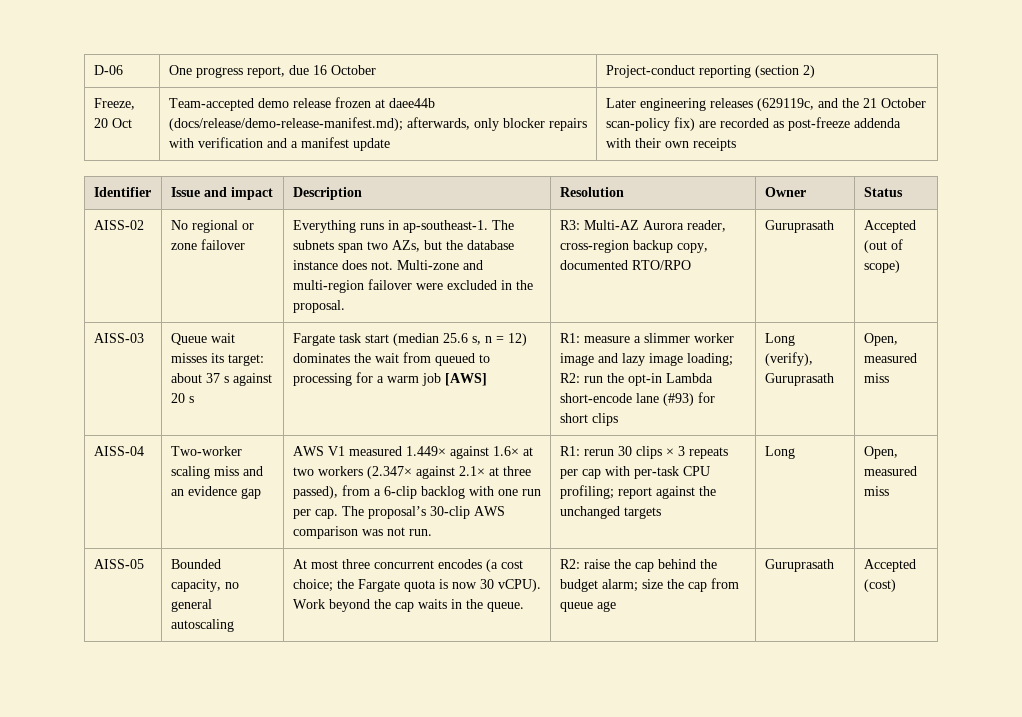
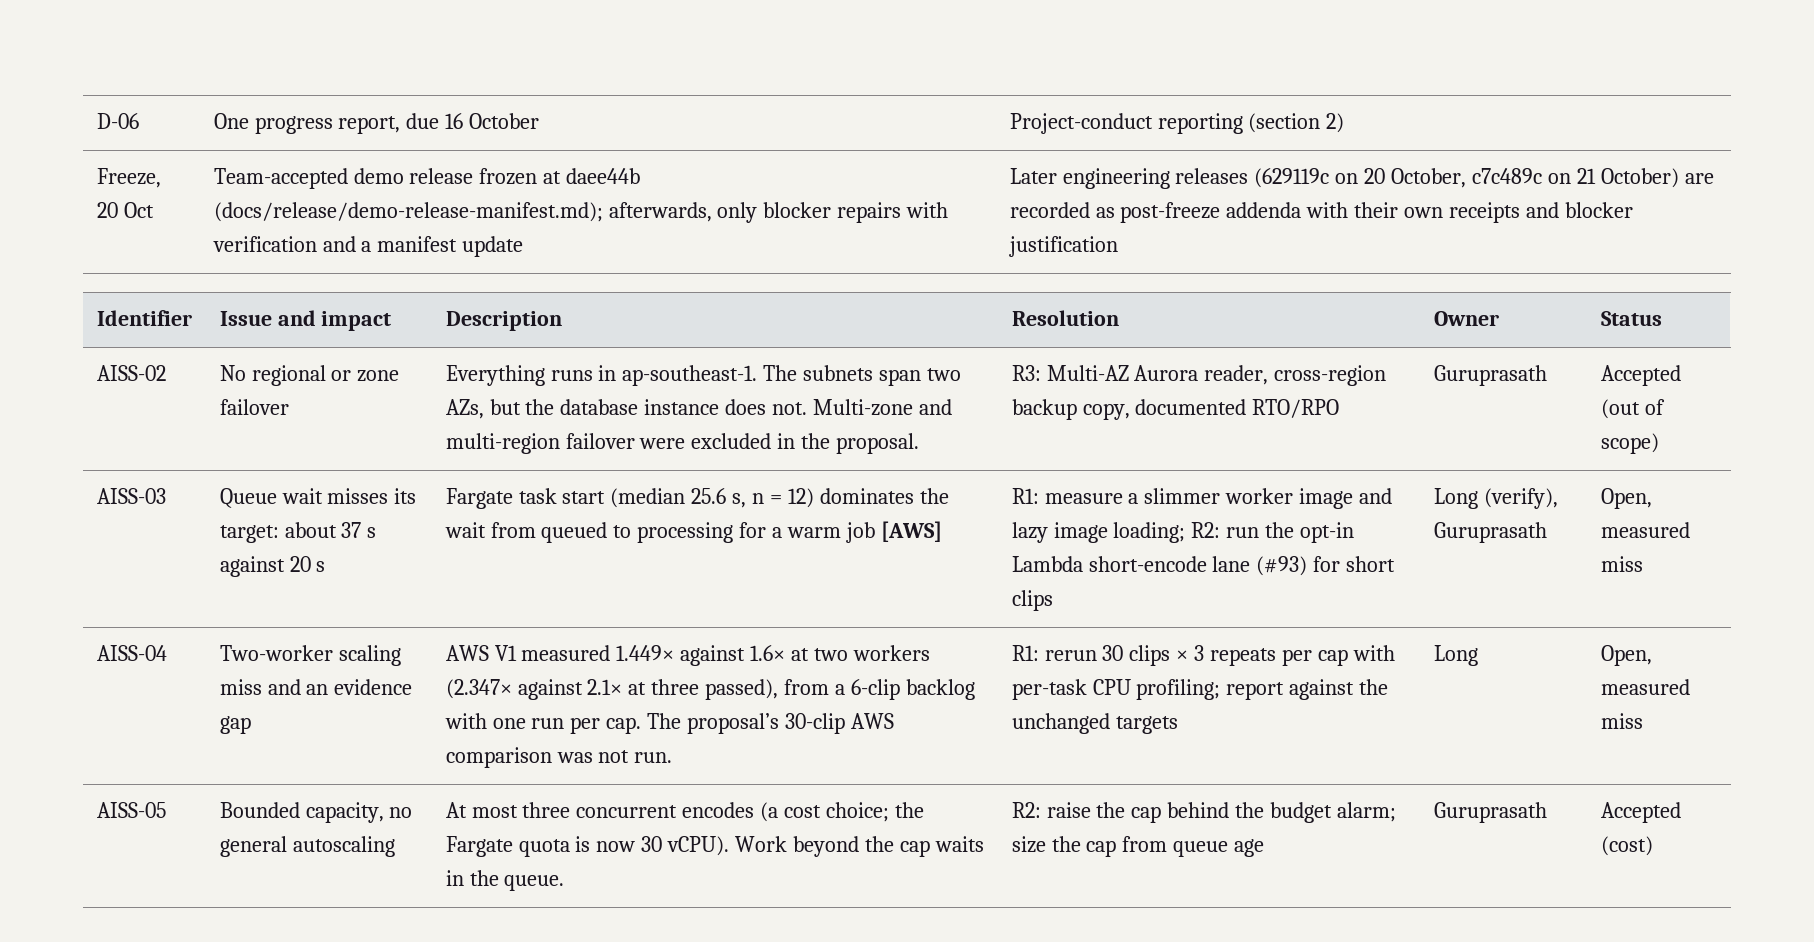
[756,98,926,111] [605,117,695,131] (629119c, and the 21 October scan-policy fix) -> [1254,168,1679,188] (629119c on 20 October, c7c489c on 21 October)
(736, 144) none -> [1526,202,1634,218] [1008,236,1118,257] and blocker justification

